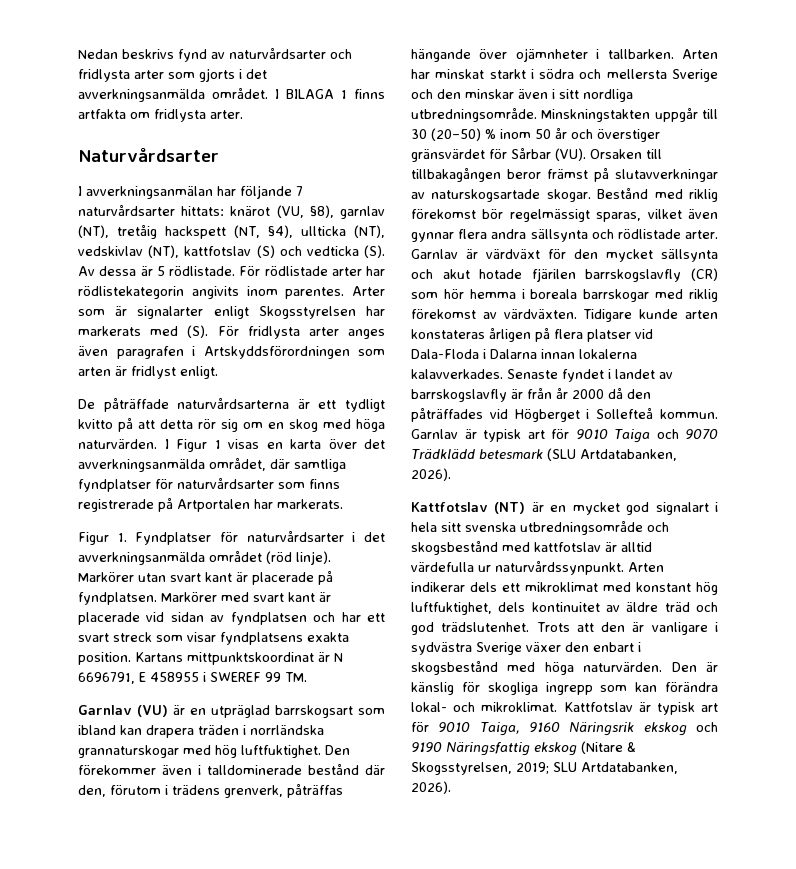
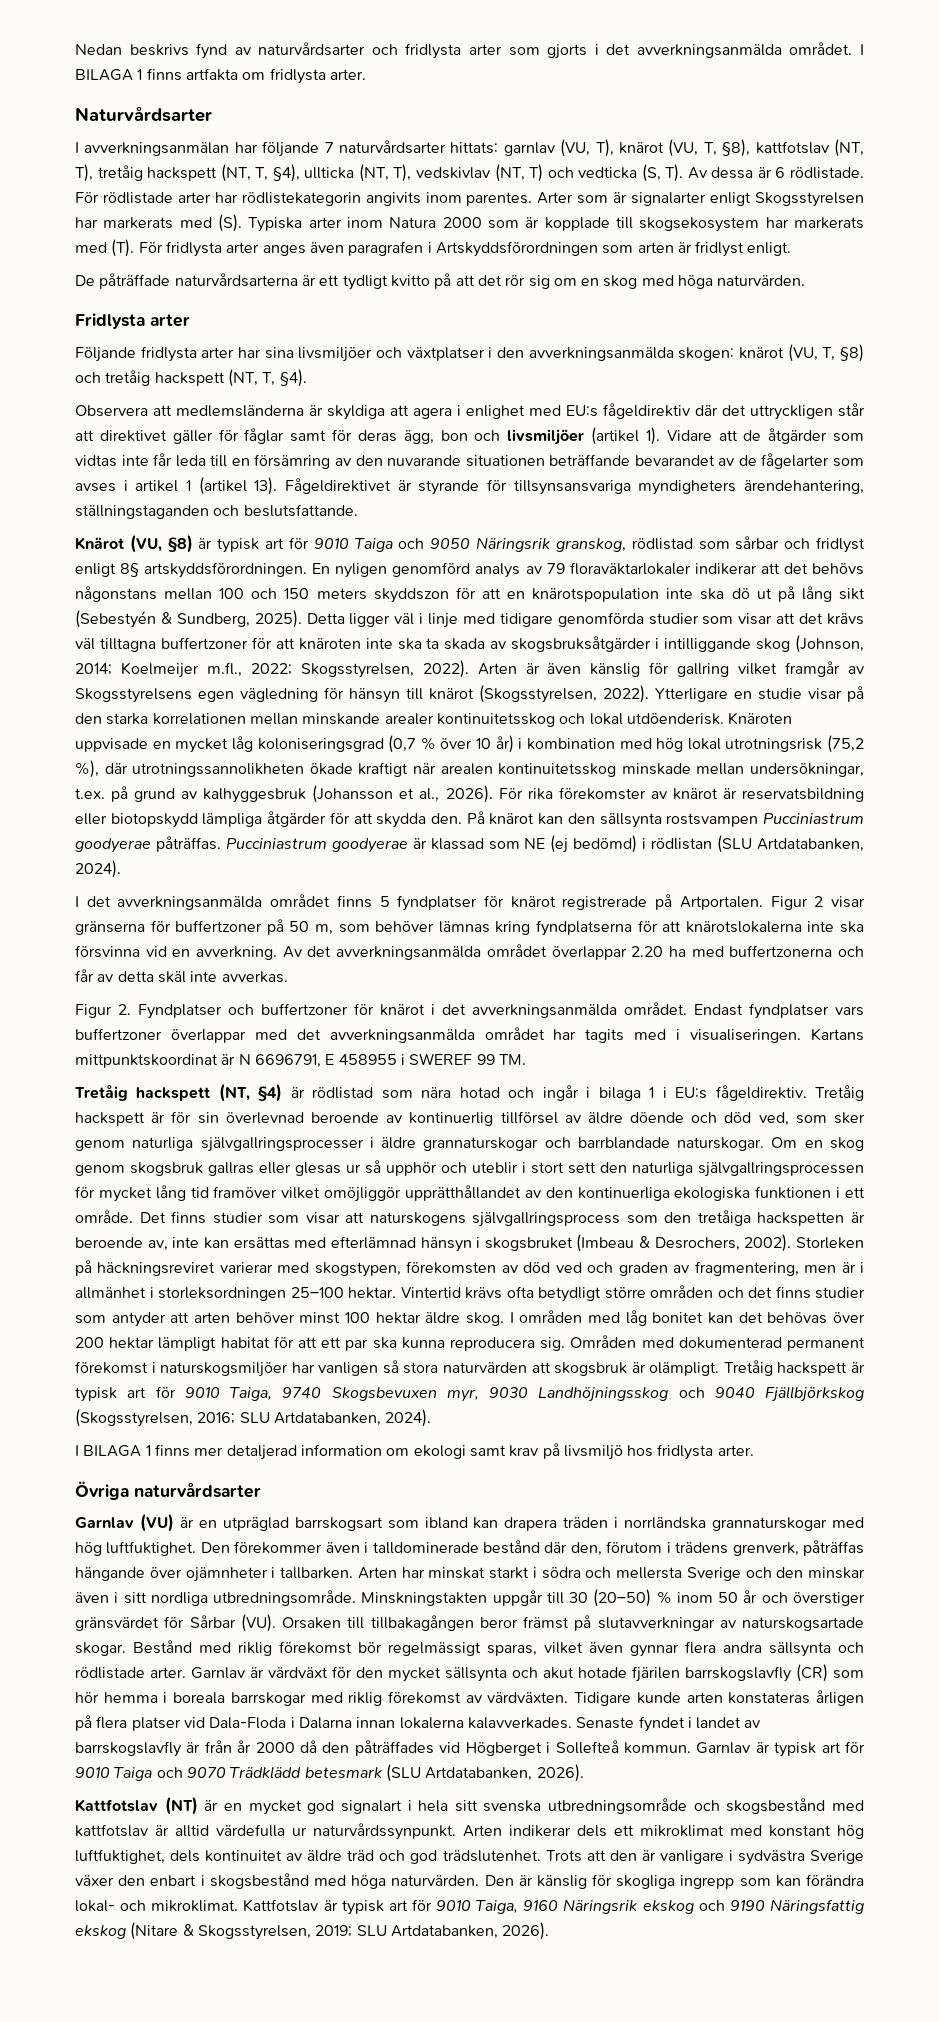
[230,205,385,219] [78,224,260,239] knärot (VU, §8), garnlav (NT), tretåig hackspett (NT, -> [503,139,864,157] [75,164,269,182] garnlav (VU, T), knärot (VU, T, §8), kattfotslav (NT, T), tretåig hackspett (NT, T,
[354,225,385,238] [78,245,385,258] (NT), vedskivlav (NT), kattfotslav (S) och vedticka (S). -> [358,164,684,182] (NT, T), vedskivlav (NT, T) och vedticka (S, T).
[156,266,165,276] 5 -> [775,167,786,178] 6
(209, 331) none -> [248,217,865,232] [75,239,135,257] Typiska arter inom Natura 2000 som är kopplade till skogsekosystem har markerats med (T).
[160,419,193,429] detta -> [477,275,502,286] det
[164,438,385,452] [78,457,346,472] [78,477,340,492] [78,497,343,512] [78,530,385,545] [78,550,331,565] [78,570,333,585] [78,591,331,605] [78,612,385,625] [78,632,349,645] [78,652,131,665] I Figur 1 visas en karta över det avverkningsanmälda området, där samtliga fyndplatser för naturvårdsarter som finns registrerade på Artportalen har markerats. // Figur 1. Fyndplatser för naturvårdsarter i det avverkningsanmälda området (röd linje). Markörer utan svart kant är placerade på fyndplatsen. Markörer med svart kant är placerade vid sidan av fyndplatsen och har ett svart streck som visar fyndplatsens exakta position. -> [75,313,190,329] [75,344,864,362] [75,369,307,387] [75,403,865,420] [75,427,865,445] [75,453,864,469] [75,477,864,495] [75,504,358,519] [75,535,866,553] [75,562,865,578] [75,586,866,603] [75,610,864,628] [75,635,865,653] [75,660,865,678] [75,685,864,703] [75,712,793,727] [75,735,864,753] [75,760,865,778] [75,785,865,803] [75,811,864,828] [75,835,864,853] [75,860,121,878] [75,894,865,911] [75,919,865,936] [75,944,865,960] [75,969,288,983] [75,1002,864,1019] [75,1027,802,1043] // Fridlysta arter // Följande fridlysta arter har sina livsmiljöer och växtplatser i den avverkningsanmälda skogen: knärot (VU, T, §8) och tretåig hackspett (NT, T, §4). // Observera att medlemsländerna är skyldiga att agera i enlighet med EU:s fågeldirektiv där det uttryckligen står att direktivet gäller för fåglar samt för deras ägg, bon och livsmiljöer (artikel 1). Vidare att de åtgärder som vidtas inte får leda till en försämring av den nuvarande situationen beträffande bevarandet av de fågelarter som avses i artikel 1 (artikel 13). Fågeldirektivet är styrande för tillsynsansvariga myndigheters ärendehantering, ställningstaganden och beslutsfattande. // Knärot (VU, §8) är typisk art för 9010 Taiga och 9050 Näringsrik granskog, rödlistad som sårbar och fridlyst enligt 8§ artskyddsförordningen. En nyligen genomförd analys av 79 floraväktarlokaler indikerar att det behövs någonstans mellan 100 och 150 meters skyddszon för att en knärotspopulation inte ska dö ut på lång sikt (Sebestyén & Sundberg, 2025). Detta ligger väl i linje med tidigare genomförda studier som visar att det krävs väl tilltagna buffertzoner för att knäroten inte ska ta skada av skogsbruksåtgärder i intilliggande skog (Johnson, 2014; Koelmeijer m.fl., 2022; Skogsstyrelsen, 2022). Arten är även känslig för gallring vilket framgår av Skogsstyrelsens egen vägledning för hänsyn till knärot (Skogsstyrelsen, 2022). Ytterligare en studie visar på den starka korrelationen mellan minskande arealer kontinuitetsskog och lokal utdöenderisk. Knäroten uppvisade en mycket låg koloniseringsgrad (0,7 % över 10 år) i kombination med hög lokal utrotningsrisk (75,2 %), där utrotningssannolikheten ökade kraftigt när arealen kontinuitetsskog minskade mellan undersökningar, t.ex. på grund av kalhyggesbruk (Johansson et al., 2026). För rika förekomster av knärot är reservatsbildning eller biotopskydd lämpliga åtgärder för att skydda den. På knärot kan den sällsynta rostsvampen Pucciniastrum goodyerae påträffas. Pucciniastrum goodyerae är klassad som NE (ej bedömd) i rödlistan (SLU Artdatabanken, 2024). // I det avverkningsanmälda området finns 5 fyndplatser för knärot registrerade på Artportalen. Figur 2 visar gränserna för buffertzoner på 50 m, som behöver lämnas kring fyndplatserna för att knärotslokalerna inte ska försvinna vid en avverkning. Av det avverkningsanmälda området överlappar 2.20 ha med buffertzonerna och får av detta skäl inte avverkas. // Figur 2. Fyndplatser och buffertzoner för knärot i det avverkningsanmälda området. Endast fyndplatser vars buffertzoner överlappar med det avverkningsanmälda området har tagits med i visualiseringen.
(307, 677) none -> [75,1084,865,1102] [75,1111,865,1126] [75,1137,864,1152] [75,1160,864,1177] [75,1185,865,1202] [75,1210,866,1227] [75,1234,864,1252] [75,1260,865,1277] [75,1285,865,1302] [75,1310,865,1327] [75,1335,865,1351] [75,1360,865,1377] [75,1386,864,1402] [75,1409,432,1427] [75,1443,754,1460] [75,1481,261,1500] // Tretåig hackspett (NT, §4) är rödlistad som nära hotad och ingår i bilaga 1 i EU:s fågeldirektiv. Tretåig hackspett är för sin överlevnad beroende av kontinuerlig tillförsel av äldre döende och död ved, som sker genom naturliga självgallringsprocesser i äldre grannaturskogar och barrblandade naturskogar. Om en skog genom skogsbruk gallras eller glesas ur så upphör och uteblir i stort sett den naturliga självgallringsprocessen för mycket lång tid framöver vilket omöjliggör upprätthållandet av den kontinuerliga ekologiska funktionen i ett område. Det finns studier som visar att naturskogens självgallringsprocess som den tretåiga hackspetten är beroende av, inte kan ersättas med efterlämnad hänsyn i skogsbruket (Imbeau & Desrochers, 2002). Storleken på häckningsreviret varierar med skogstypen, förekomsten av död ved och graden av fragmentering, men är i allmänhet i storleksordningen 25–100 hektar. Vintertid krävs ofta betydligt större områden och det finns studier som antyder att arten behöver minst 100 hektar äldre skog. I områden med låg bonitet kan det behövas över 200 hektar lämpligt habitat för att ett par ska kunna reproducera sig. Områden med dokumenterad permanent förekomst i naturskogsmiljöer har vanligen så stora naturvärden att skogsbruk är olämpligt. Tretåig hackspett är typisk art för 9010 Taiga, 9740 Skogsbevuxen myr, 9030 Landhöjningsskog och 9040 Fjällbjörkskog (Skogsstyrelsen, 2016; SLU Artdatabanken, 2024). // I BILAGA 1 finns mer detaljerad information om ekologi samt krav på livsmiljö hos fridlysta arter. // Övriga naturvårdsarter

